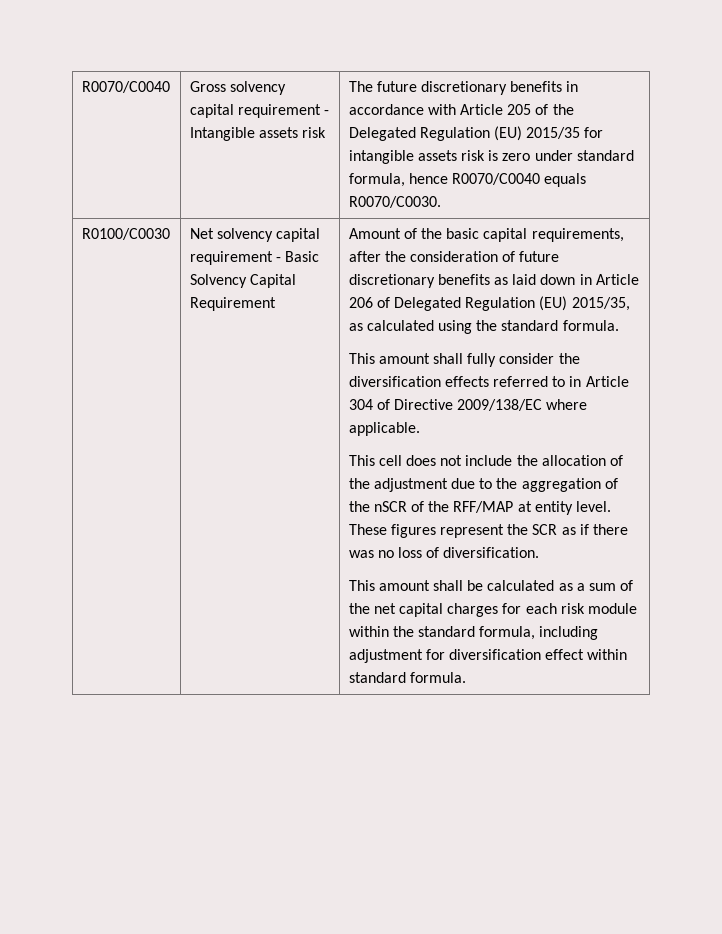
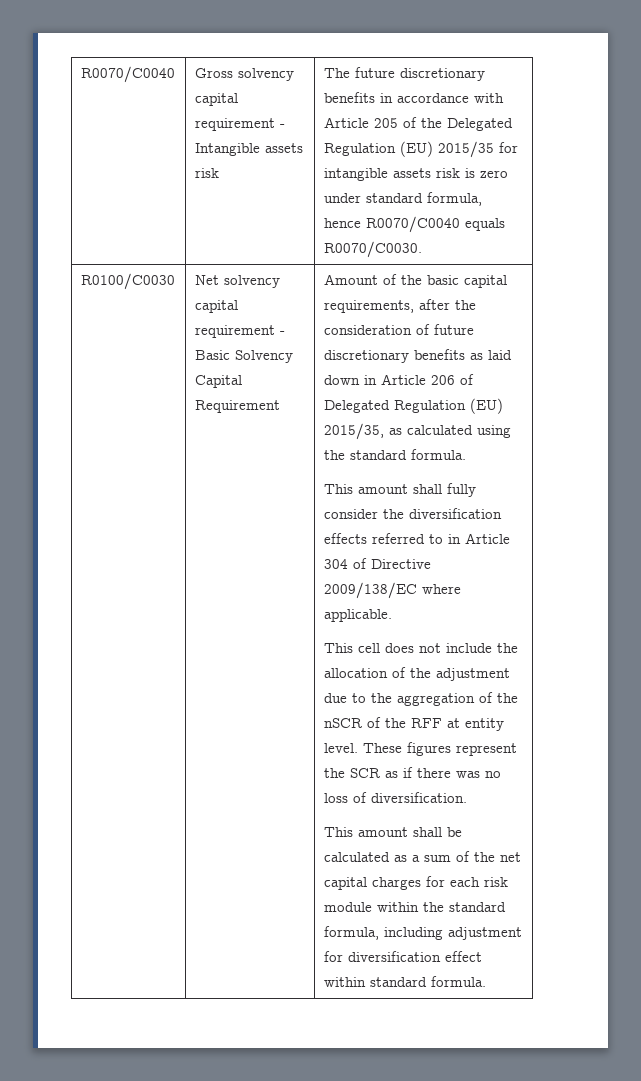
[453,501,514,513] RFF/MAP -> [410,718,442,728] RFF

